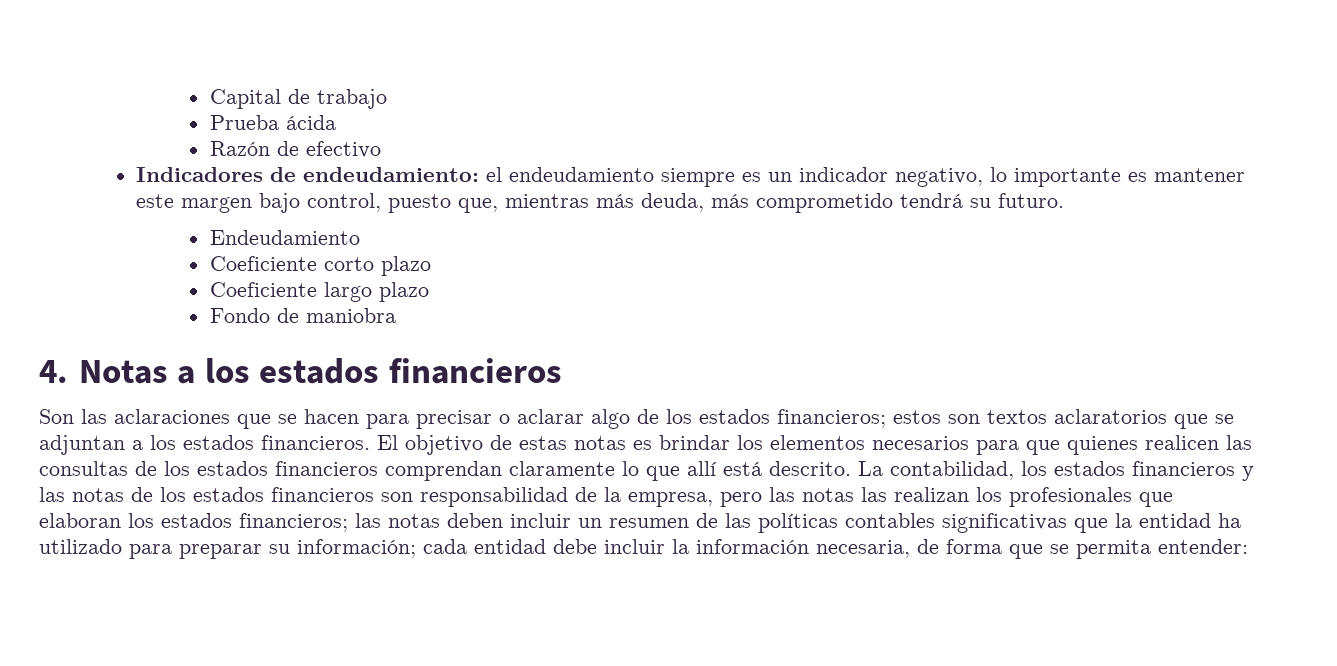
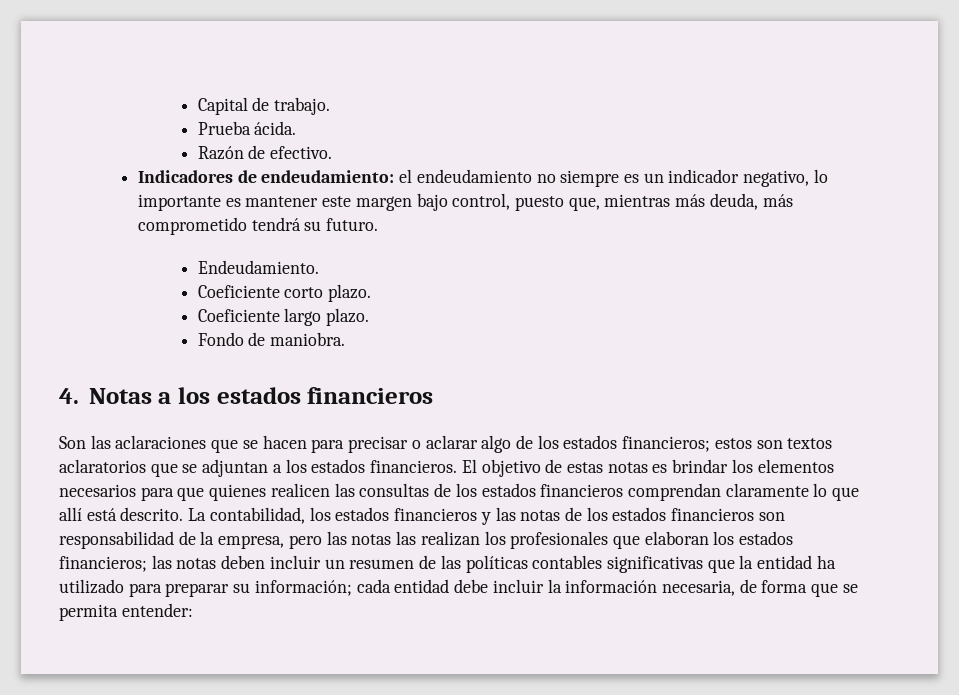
[316,89,387,109] trabajo -> [274,97,331,115] trabajo.
[285,115,336,130] ácida -> [254,121,297,135] ácida.
[305,141,381,158] efectivo -> [270,146,333,159] efectivo.
(655, 174) none -> [536,174,556,183] no
[209,230,360,245] Endeudamiento -> [197,260,319,274] Endeudamiento.
[380,256,431,276] plazo -> [328,284,372,302] plazo.
[378,282,429,302] plazo -> [326,308,370,326] plazo.
[305,308,396,323] maniobra -> [270,332,346,346] maniobra.

